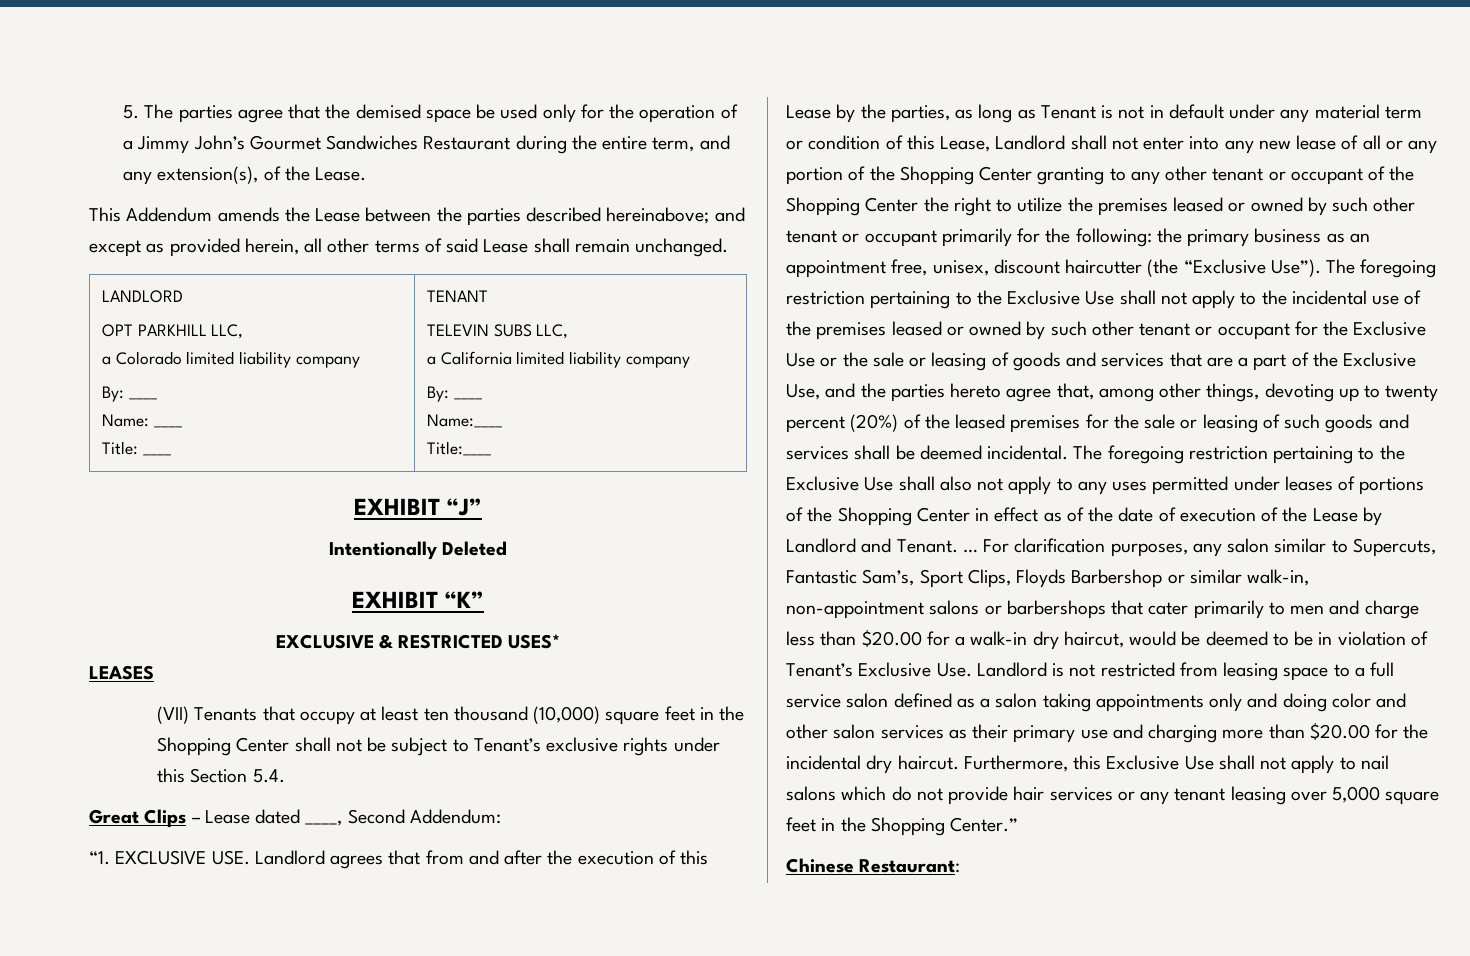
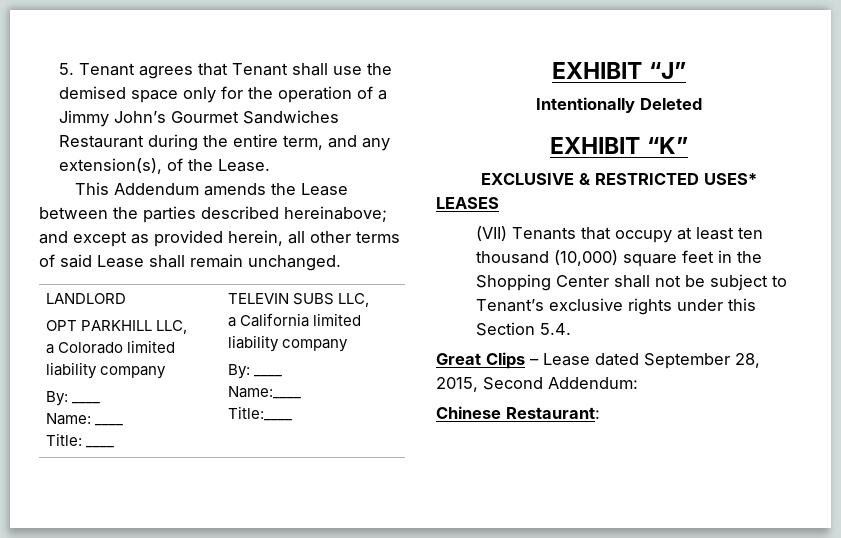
[144,104,321,123] The parties agree that -> [78,63,362,79] Tenant agrees that Tenant shall use
[476,104,538,119] be used -> (178, 96) none
[426,290,488,302] TENANT // -> (115, 447) none
[305,820,343,826] ____, -> [644,353,760,369] [436,377,478,392] September 28, 2015,
[89,850,709,869] [786,104,1422,123] [786,135,1438,154] [786,166,1415,185] [786,197,1416,216] [786,228,1370,247] [786,259,1437,278] [786,290,1422,309] [786,321,1427,340] [786,352,1417,371] [786,383,1439,402] [786,414,1409,433] [786,445,1405,464] [786,476,1425,495] [786,507,1382,526] [786,538,1436,557] [786,569,1310,588] [786,600,1419,619] [786,630,1428,650] [786,662,1395,681] [786,693,1407,712] [786,723,1429,743] [786,755,1389,774] [786,786,1440,805] [786,817,1019,836] // “1. EXCLUSIVE USE. Landlord agrees that from and after the execution of this Lease by the parties, as long as Tenant is not in default under any material term or condition of this Lease, Landlord shall not enter into any new lease of all or any portion of the Shopping Center granting to any other tenant or occupant of the Shopping Center the right to utilize the premises leased or owned by such other tenant or occupant primarily for the following: the primary business as an appointment free, unisex, discount haircutter (the “Exclusive Use”). The foregoing restriction pertaining to the Exclusive Use shall not apply to the incidental use of the premises leased or owned by such other tenant or occupant for the Exclusive Use or the sale or leasing of goods and services that are a part of the Exclusive Use, and the parties hereto agree that, among other things, devoting up to twenty percent (20%) of the leased premises for the sale or leasing of such goods and services shall be deemed incidental. The foregoing restriction pertaining to the Exclusive Use shall also not apply to any uses permitted under leases of portions of the Shopping Center in effect as of the date of execution of the Lease by Landlord and Tenant. … For clarification purposes, any salon similar to Supercuts, Fantastic Sam’s, Sport Clips, Floyds Barbershop or similar walk-in, non-appointment salons or barbershops that cater primarily to men and charge less than $20.00 for a walk-in dry haircut, would be deemed to be in violation of Tenant’s Exclusive Use. Landlord is not restricted from leasing space to a full service salon defined as a salon taking appointments only and doing color and other salon services as their primary use and charging more than $20.00 for the incidental dry haircut. Furthermore, this Exclusive Use shall not apply to nail salons which do not provide hair services or any tenant leasing over 5,000 square feet in the Shopping Center.” -> (638, 383) none

